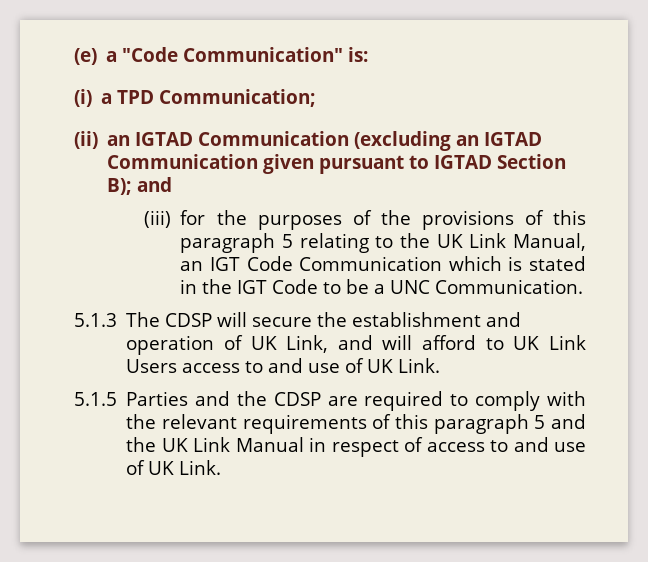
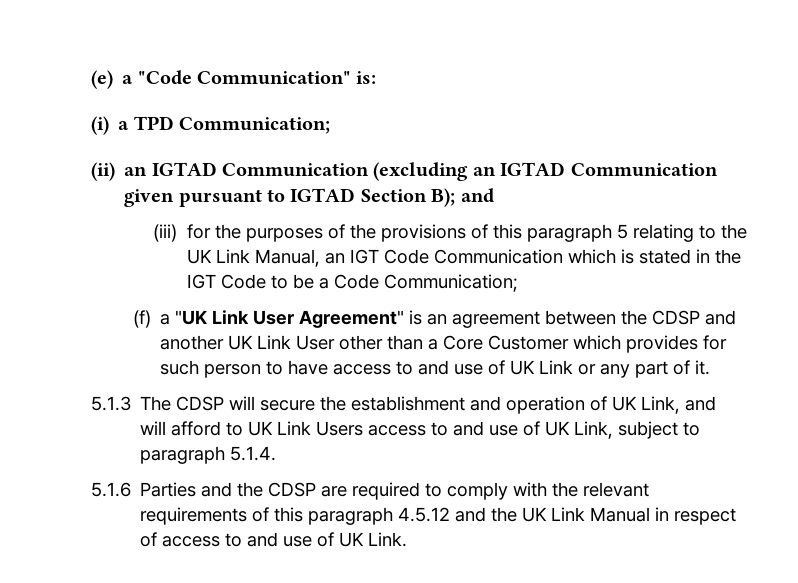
[390,279,584,294] UNC Communication. -> [333,274,518,292] [132,310,736,328] [159,335,727,353] [159,360,710,378] Code Communication; // (f) a "UK Link User Agreement" is an agreement between the CDSP and another UK Link User other than a Core Customer which provides for such person to have access to and use of UK Link or any part of it.
[398,358,441,373] [74,392,117,406] Link. // 5.1.5 -> [574,421,701,439] [140,446,277,464] [91,482,131,497] Link, subject to paragraph 5.1.4. // 5.1.6
[534,415,546,429] 5 -> [398,507,451,522] 4.5.12

